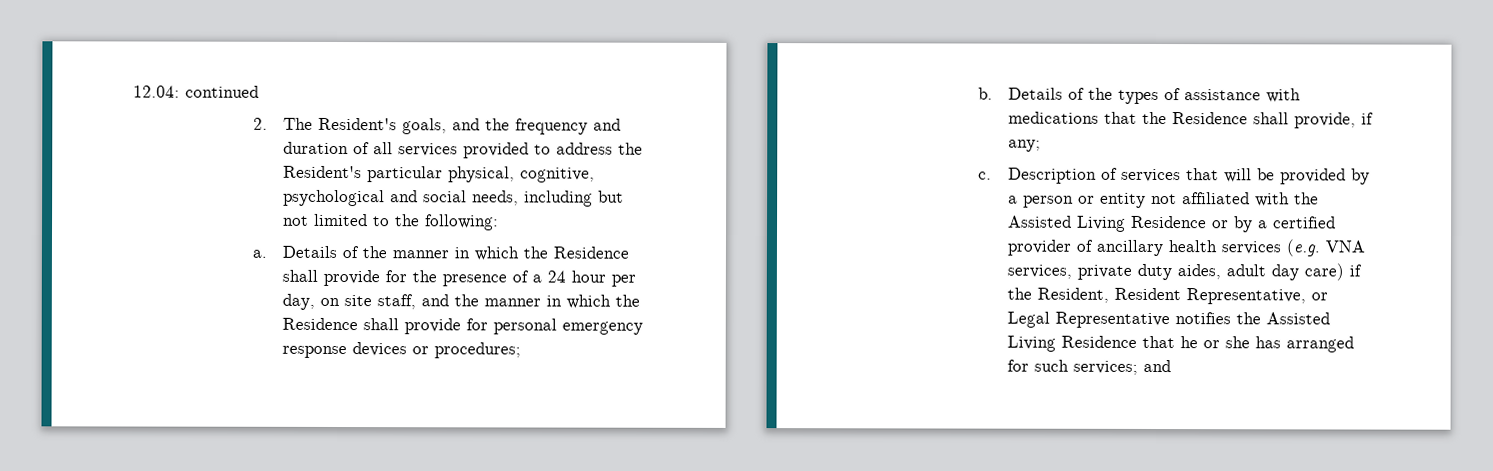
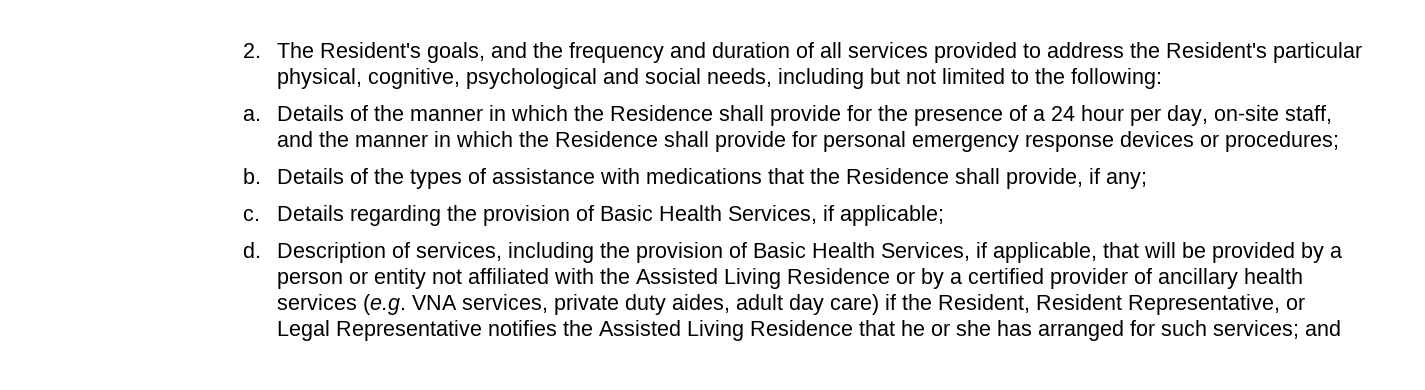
[133,85,259,98] 12.04: continued // -> (243, 50) none
[319,295,372,307] on site -> [1214,105,1280,121] on-site
[1007,167,1181,184] Description of services -> [277,205,945,226] [243,242,1098,263] Details regarding the provision of Basic Health Services, if applicable; // d. Description of services, including the provision of Basic Health Services, if applicable,

